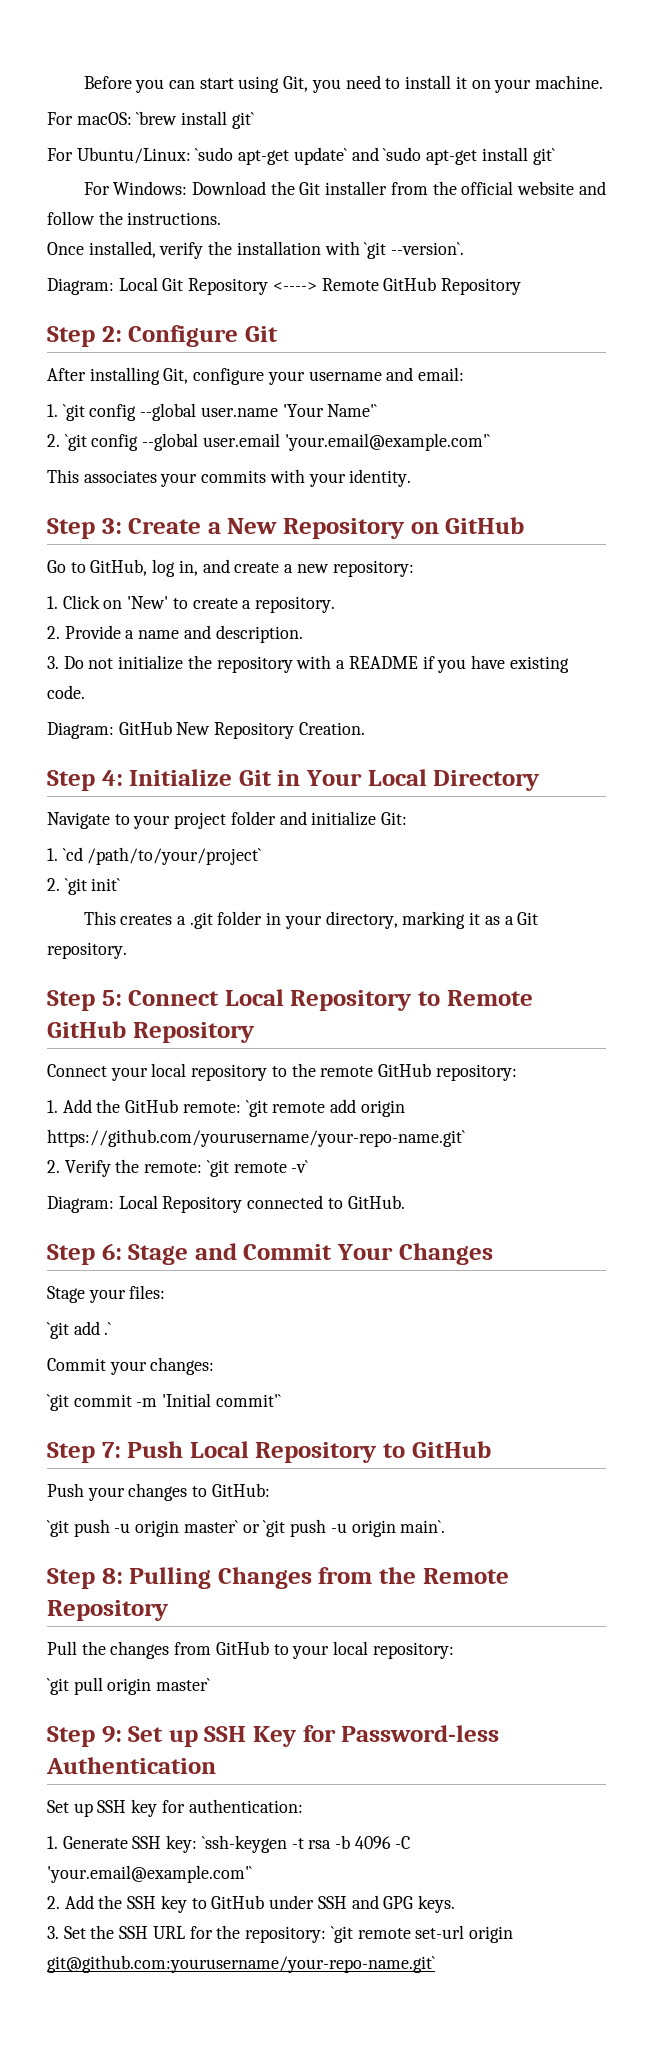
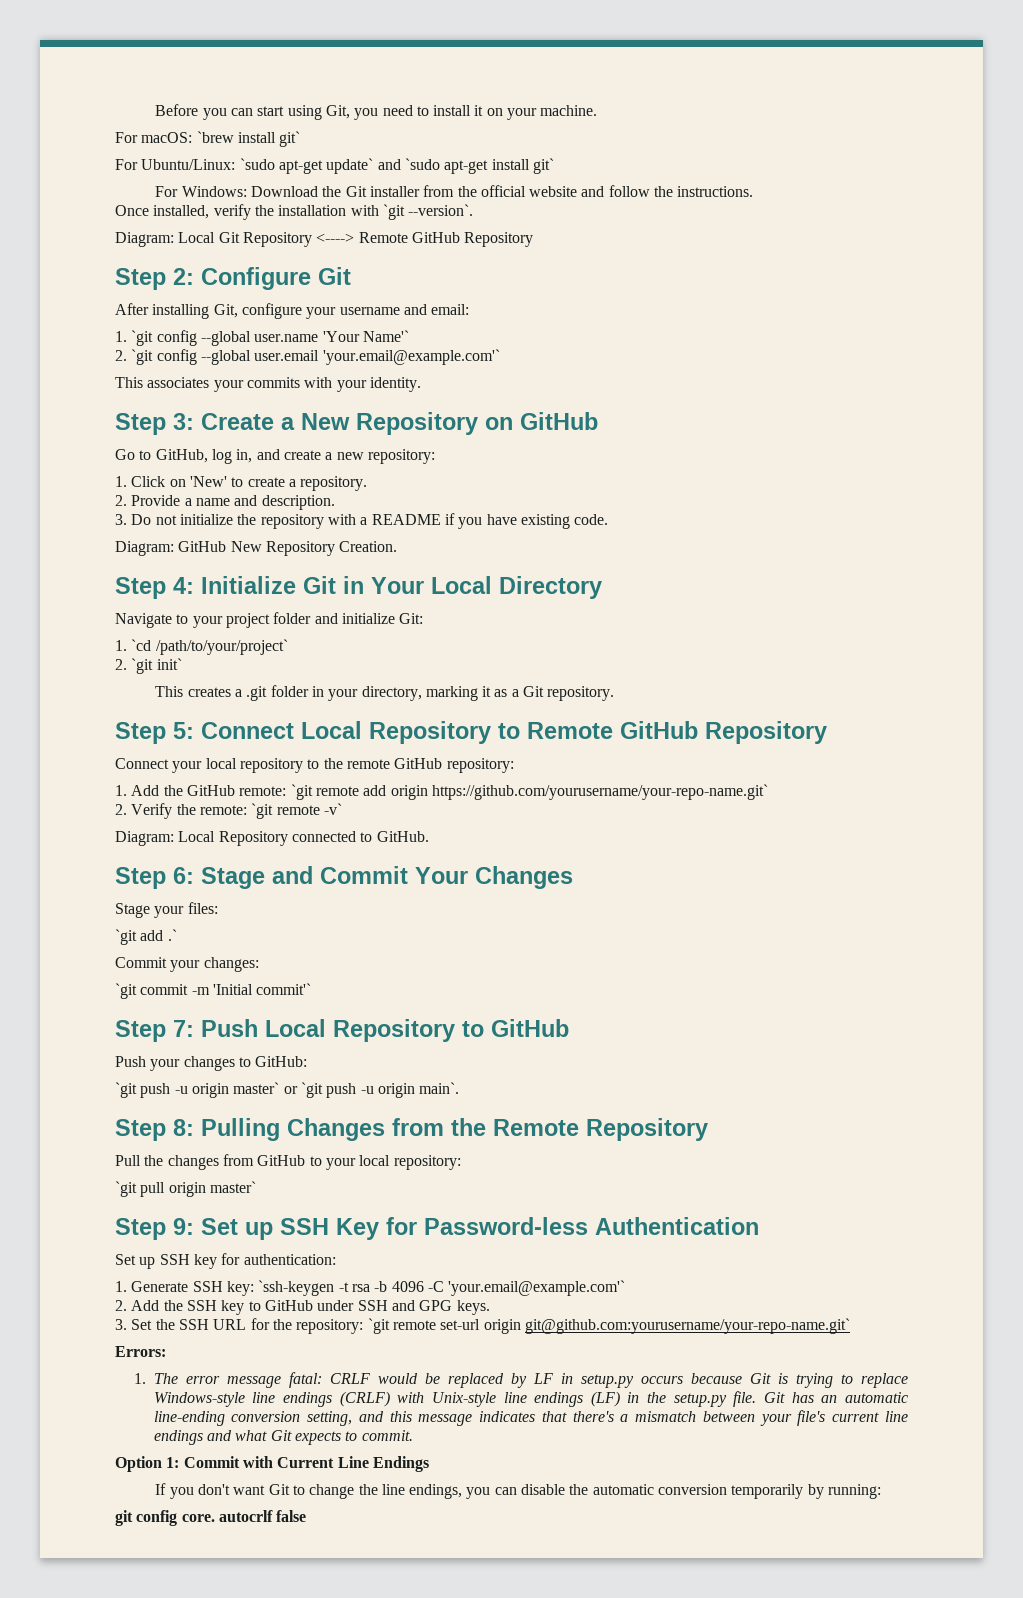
(435, 1964) none -> [115,1346,166,1357] [133,1372,908,1388] [153,1391,909,1407] [153,1410,909,1426] [153,1430,413,1445] [115,1456,429,1472] [155,1483,882,1499] [115,1510,307,1526] // Errors: // 1. The error message fatal: CRLF would be replaced by LF in setup.py occurs because Git is trying to replace Windows-style line endings (CRLF) with Unix-style line endings (LF) in the setup.py file. Git has an automatic line-ending conversion setting, and this message indicates that there's a mismatch between your file's current line endings and what Git expects to commit. // Option 1: Commit with Current Line Endings // If you don't want Git to change the line endings, you can disable the automatic conversion temporarily by running: // git config core. autocrlf false

